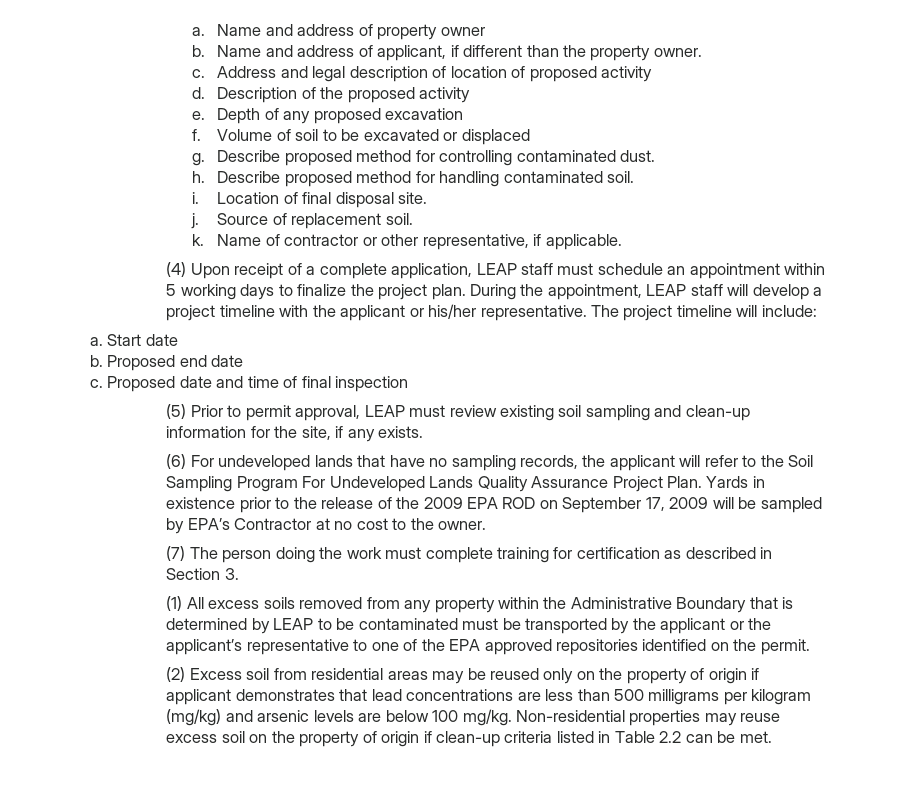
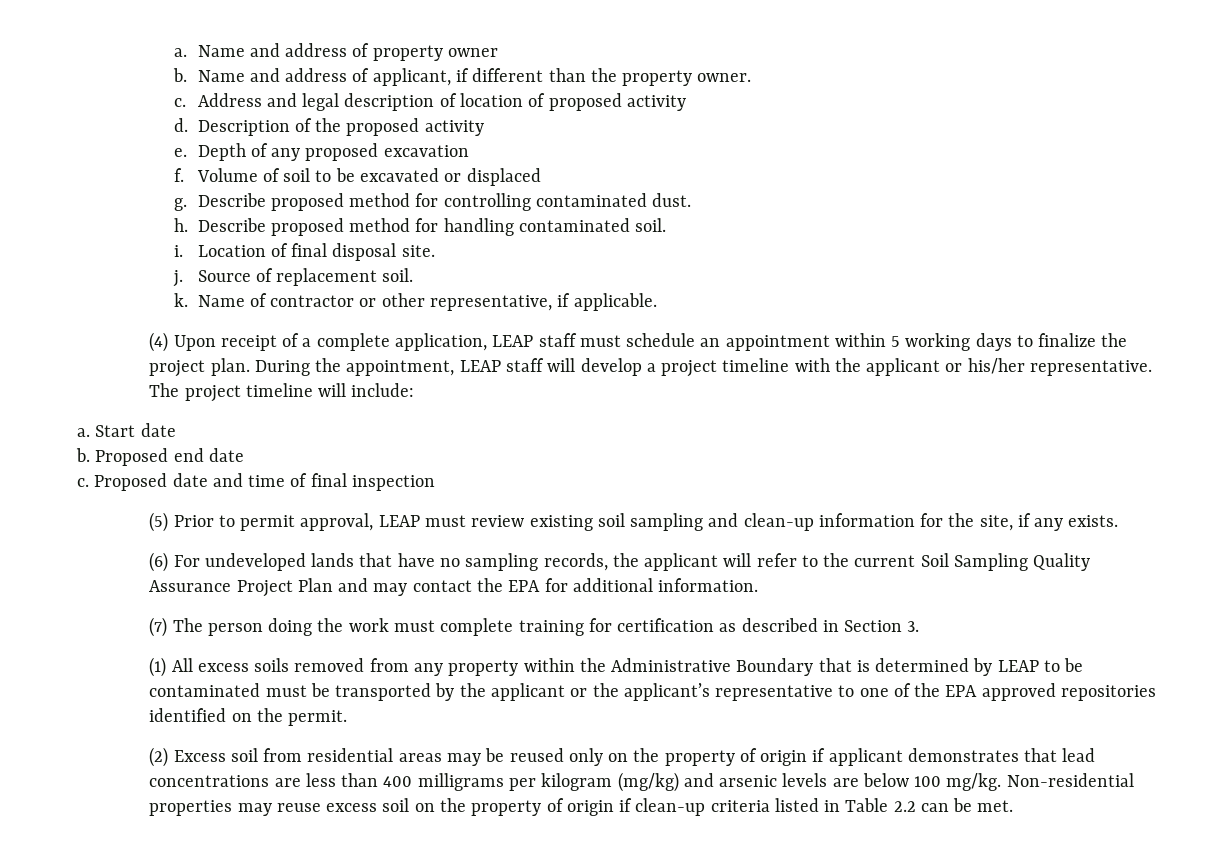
(784, 461) none -> [854,555,916,567] current
[236,476,765,492] [166,497,822,513] [166,518,487,534] Program For Undeveloped Lands Quality Assurance Project Plan. Yards in existence prior to the release of the 2009 EPA ROD on September 17, 2009 will be sampled by EPA’s Contractor at no cost to the owner. -> [1033,553,1091,571] [149,578,759,597] Quality Assurance Project Plan and may contact the EPA for additional information.
[614,689,645,701] 500 -> [383,776,413,787] 400

